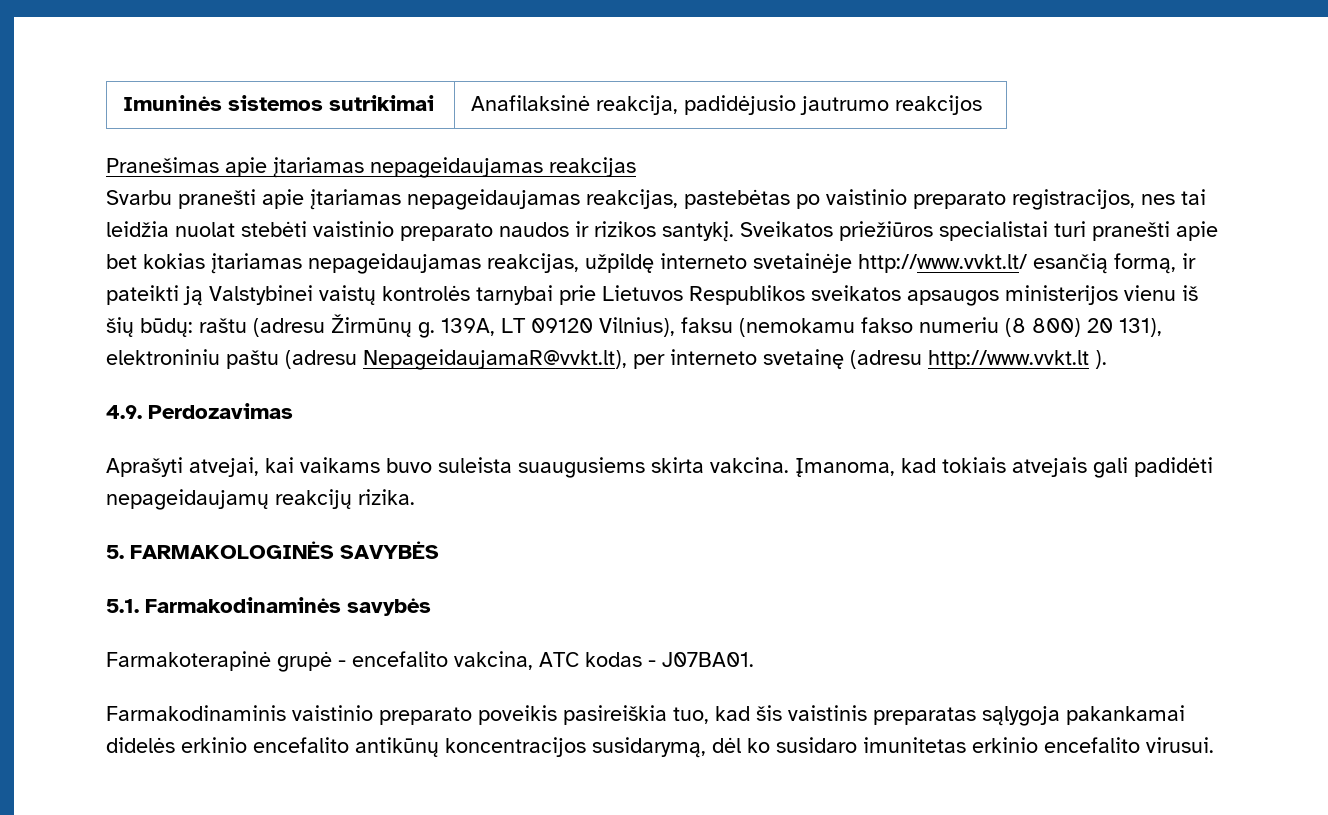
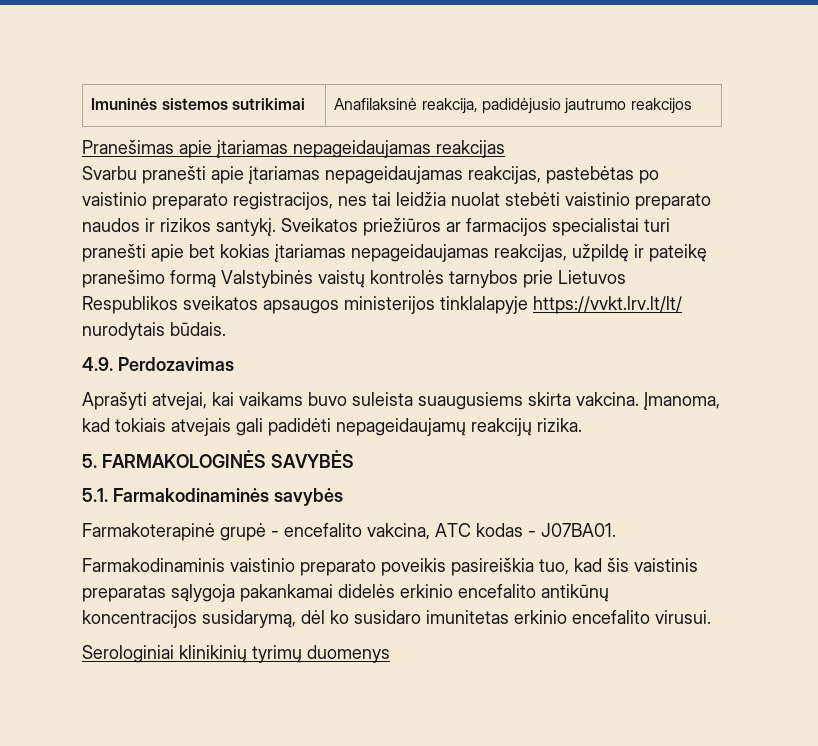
(933, 231) none -> [446,218,547,236] ar farmacijos
[660,253,1196,274] [106,285,313,306] interneto svetainėje http://www.vvkt.lt/ esančią formą, ir pateikti ją Valstybinei -> [634,244,707,262] [82,270,313,288] ir pateikę pranešimo formą Valstybinės
[476,285,553,305] tarnybai -> [449,270,518,288] tarnybos
[1124,285,1198,301] [106,314,1162,338] [106,349,1107,370] vienu iš šių būdų: raštu (adresu Žirmūnų g. 139A, LT 09120 Vilnius), faksu (nemokamu fakso numeriu (8 800) 20 131), elektroniniu paštu (adresu NepageidaujamaR@vvkt.lt), per interneto svetainę (adresu http://www.vvkt.lt ). -> [440,296,682,314] [82,322,226,340] tinklalapyje https://vvkt.lrv.lt/lt/ nurodytais būdais.
(1214, 745) none -> [82,645,390,663] // Serologiniai klinikinių tyrimų duomenys

